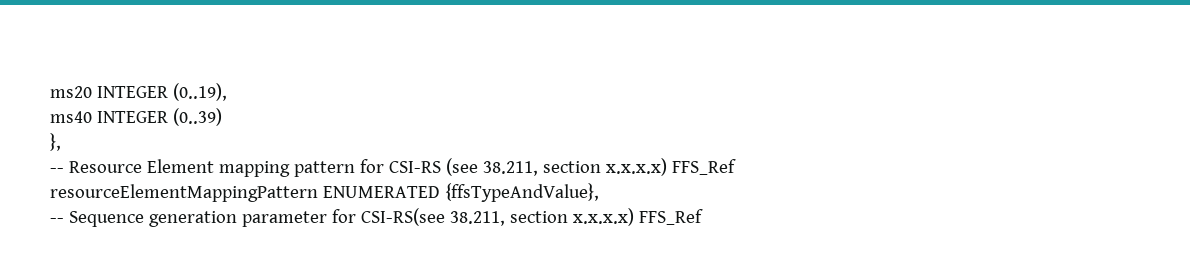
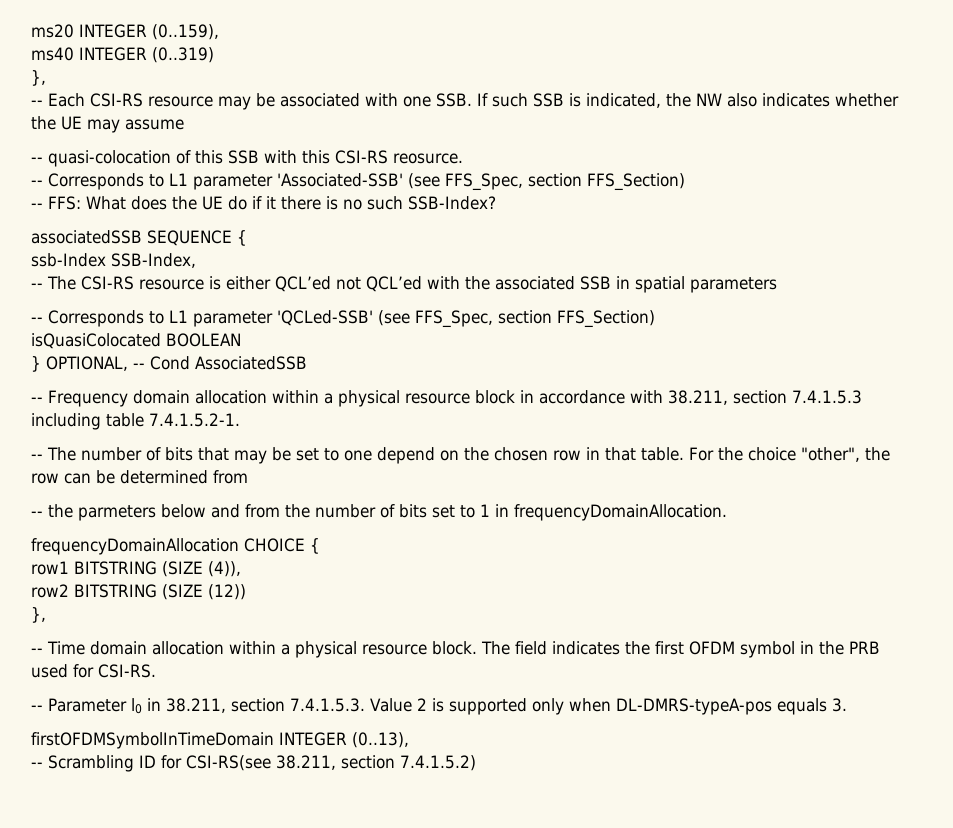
[172,83,227,101] (0..19), -> [152,24,219,40] (0..159),
[172,108,222,126] [50,133,61,151] [50,158,736,177] [50,183,599,202] [50,211,327,227] (0..39) // }, // -- Resource Element mapping pattern for CSI-RS (see 38.211, section x.x.x.x) FFS_Ref // resourceElementMappingPattern ENUMERATED {ffsTypeAndValue}, // -- Sequence generation parameter -> [152,47,214,63] [31,70,46,86] [31,93,899,110] [31,116,184,133] [31,150,463,167] [31,173,685,191] [31,196,496,210] [31,230,247,246] [31,253,196,268] [31,276,777,293] [31,310,655,328] [31,333,241,349] [31,356,307,372] [31,390,862,407] [31,413,240,430] [31,447,890,464] [31,470,248,484] [31,504,727,521] [31,538,320,555] [31,561,241,577] [31,584,246,600] [31,607,46,623] [31,641,880,658] [31,664,156,678] [31,698,847,715] [31,732,409,749] [31,755,156,772] (0..319) // }, // -- Each CSI-RS resource may be associated with one SSB. If such SSB is indicated, the NW also indicates whether the UE may assume // -- quasi-colocation of this SSB with this CSI-RS reosurce. // -- Corresponds to L1 parameter 'Associated-SSB' (see FFS_Spec, section FFS_Section) // -- FFS: What does the UE do if it there is no such SSB-Index? // associatedSSB SEQUENCE { // ssb-Index SSB-Index, // -- The CSI-RS resource is either QCL’ed not QCL’ed with the associated SSB in spatial parameters // -- Corresponds to L1 parameter 'QCLed-SSB' (see FFS_Spec, section FFS_Section) // isQuasiColocated BOOLEAN // } OPTIONAL, -- Cond AssociatedSSB // -- Frequency domain allocation within a physical resource block in accordance with 38.211, section 7.4.1.5.3 including table 7.4.1.5.2-1. // -- The number of bits that may be set to one depend on the chosen row in that table. For the choice "other", the row can be determined from // -- the parmeters below and from the number of bits set to 1 in frequencyDomainAllocation. // frequencyDomainAllocation CHOICE { // row1 BITSTRING (SIZE (4)), // row2 BITSTRING (SIZE (12)) // }, // -- Time domain allocation within a physical resource block. The field indicates the first OFDM symbol in the PRB used for CSI-RS. // -- Parameter l0 in 38.211, section 7.4.1.5.3. Value 2 is supported only when DL-DMRS-typeA-pos equals 3. // firstOFDMSymbolInTimeDomain INTEGER (0..13), // -- Scrambling ID
[572,208,703,226] x.x.x.x) FFS_Ref -> [400,755,476,771] 7.4.1.5.2)

